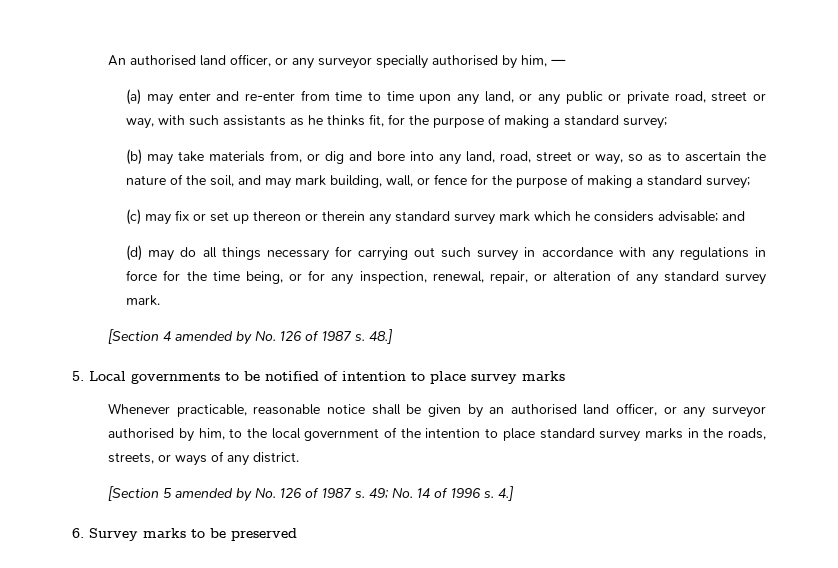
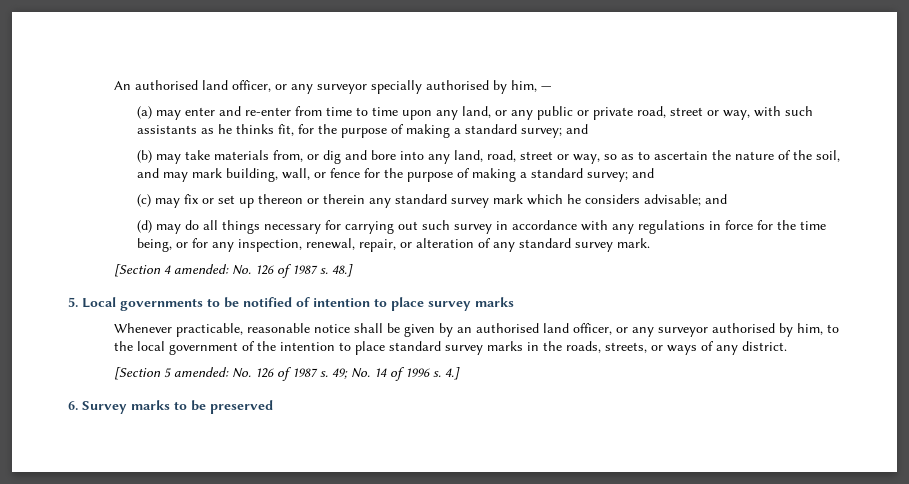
(668, 123) none -> [565,124,588,134] and
(751, 183) none -> [631,168,654,178] and
[175,331,253,345] amended by -> [173,264,229,274] amended:
[175,488,253,502] amended by -> [173,367,229,377] amended:

